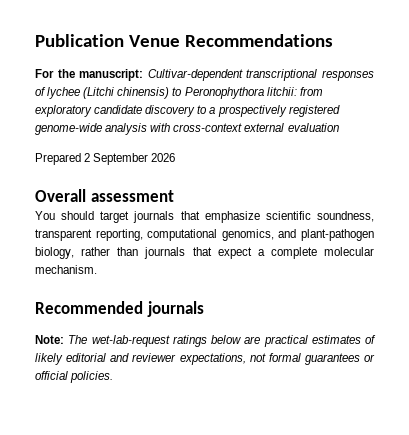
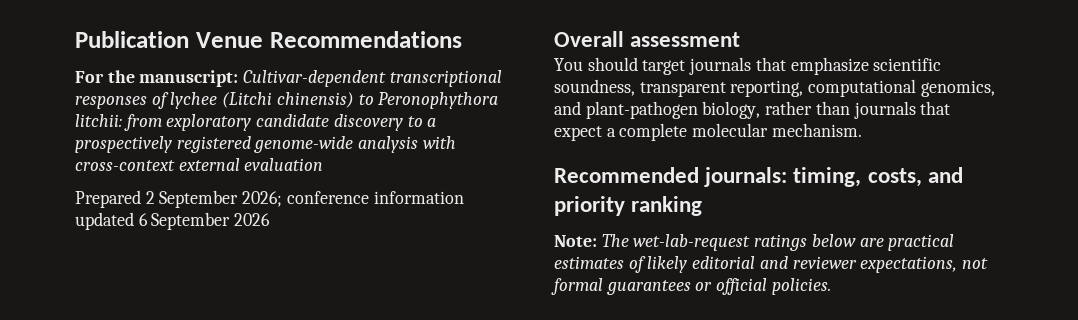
(149, 159) none -> [242,191,464,207] [75,212,231,230] 2026; conference information updated 6 September
[146,301,204,317] journals -> [704,167,963,187] [554,196,703,216] journals: timing, costs, and priority ranking

